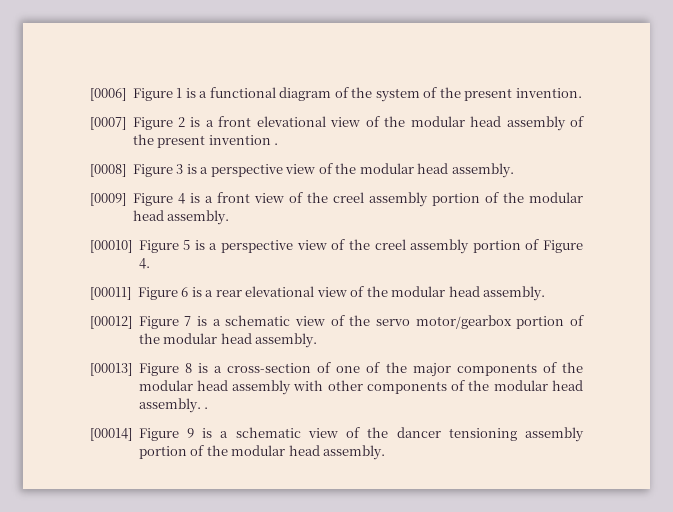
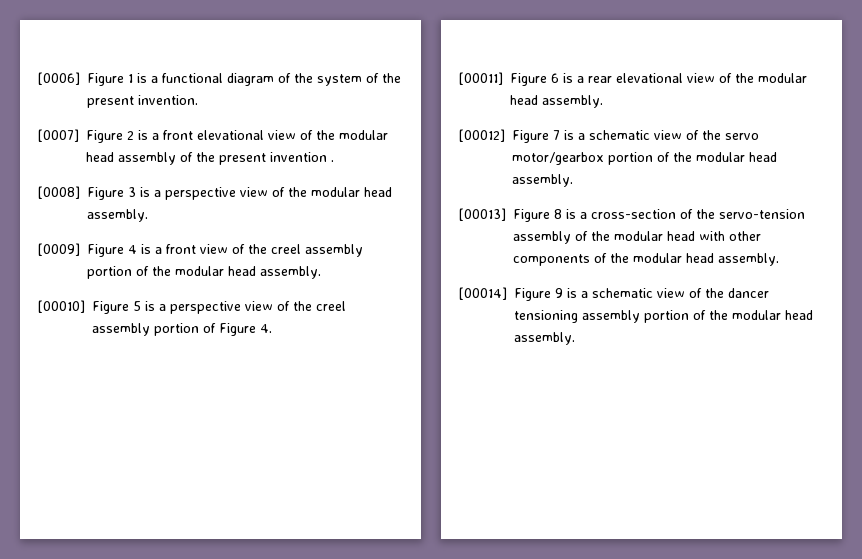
[336,362,583,377] [138,380,292,395] one of the major components of the modular head assembly -> [696,209,805,219] [513,231,695,244] the servo-tension assembly of the modular head
[204,407,209,409] . -> (779, 259) none

